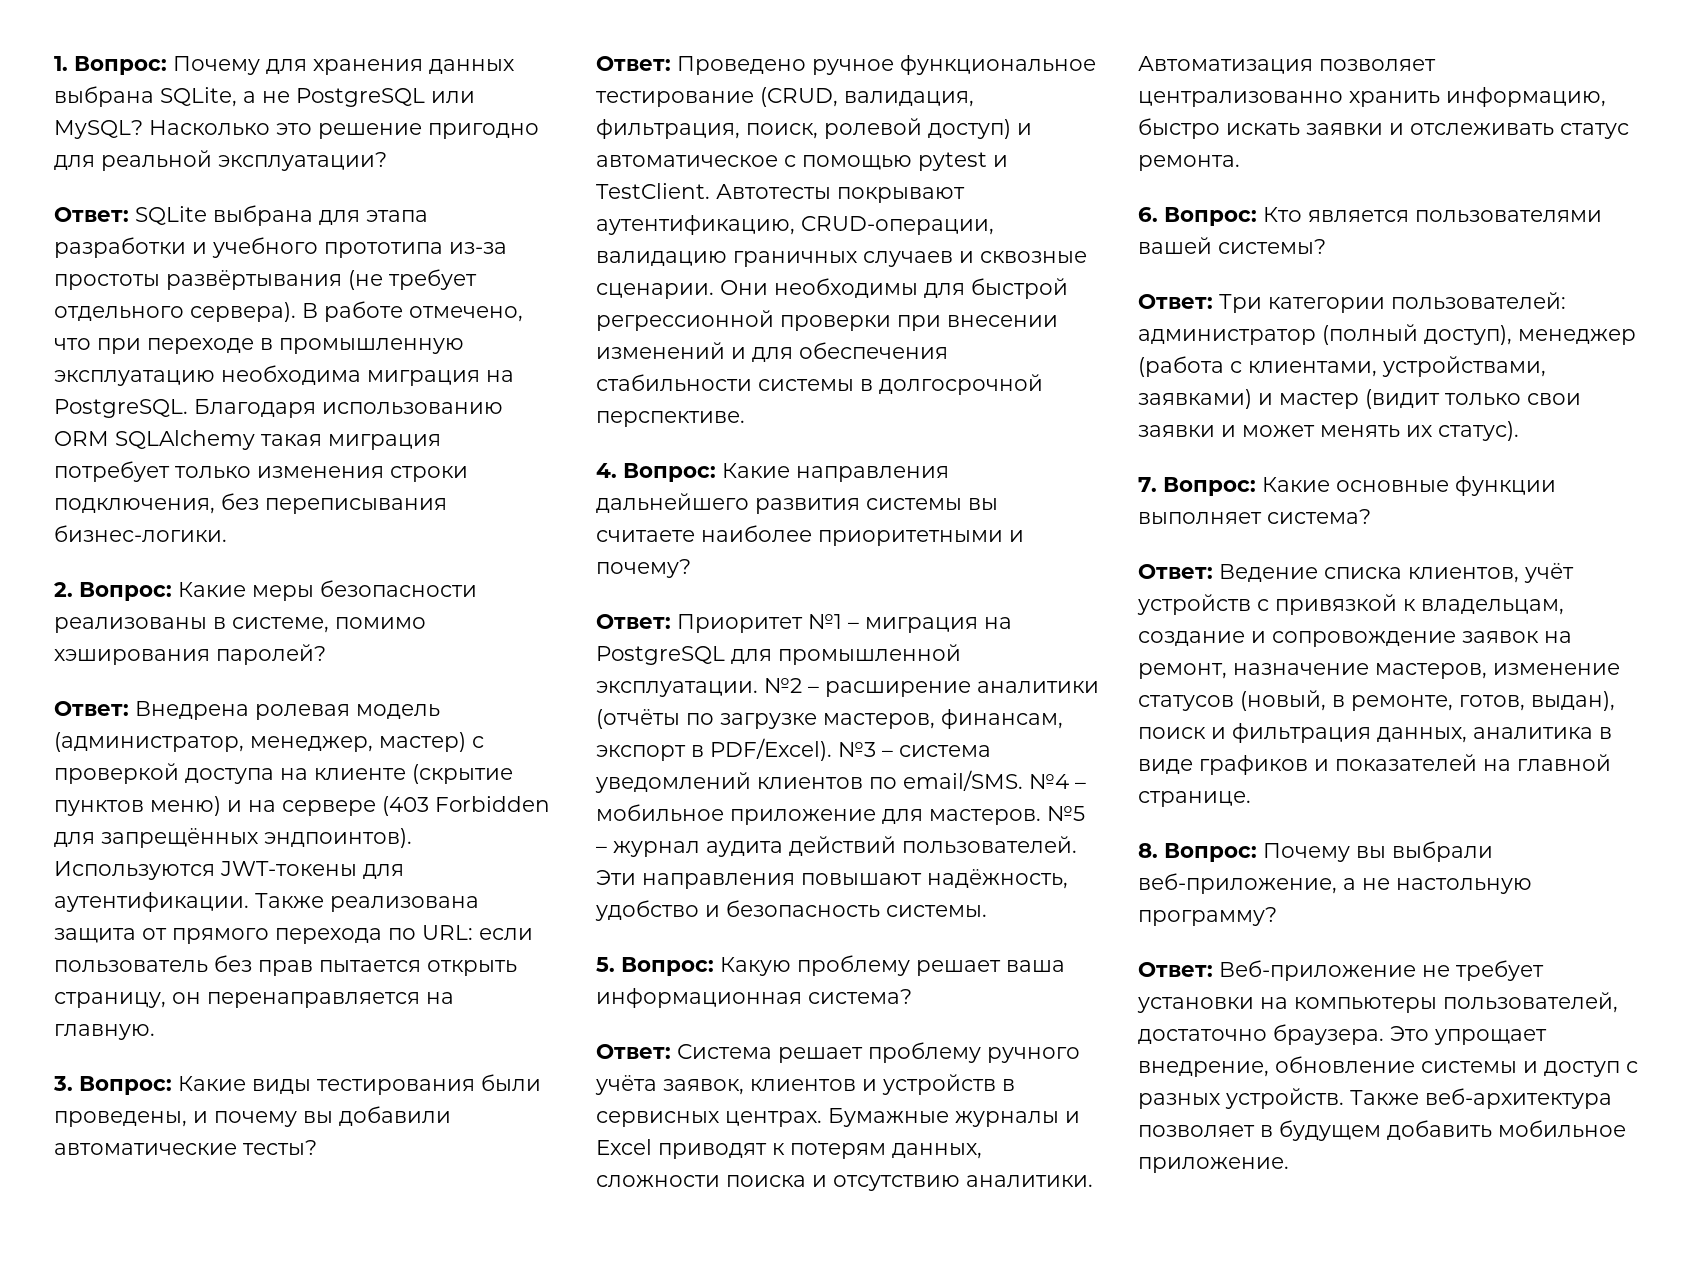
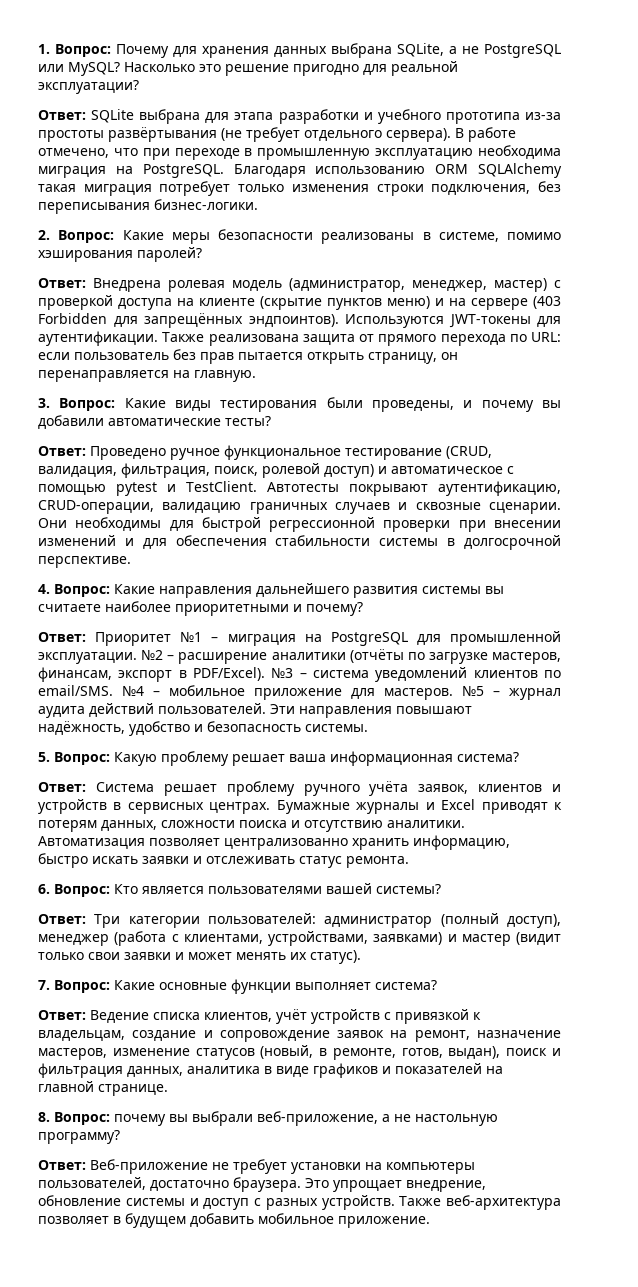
[1263,843,1350,862] Почему -> [114,1114,166,1126] почему

